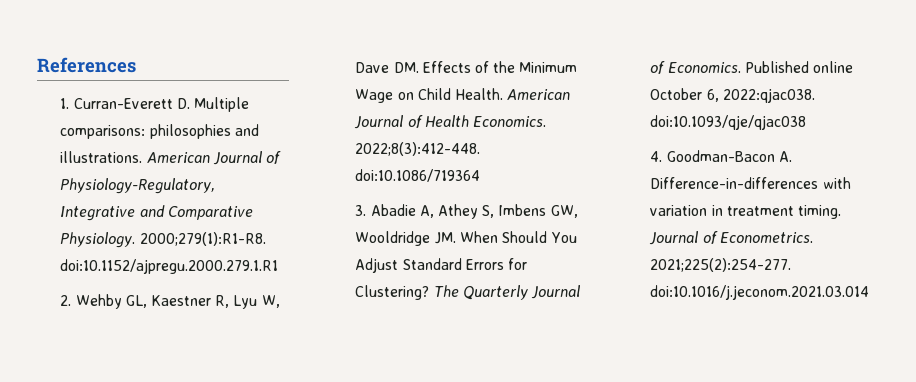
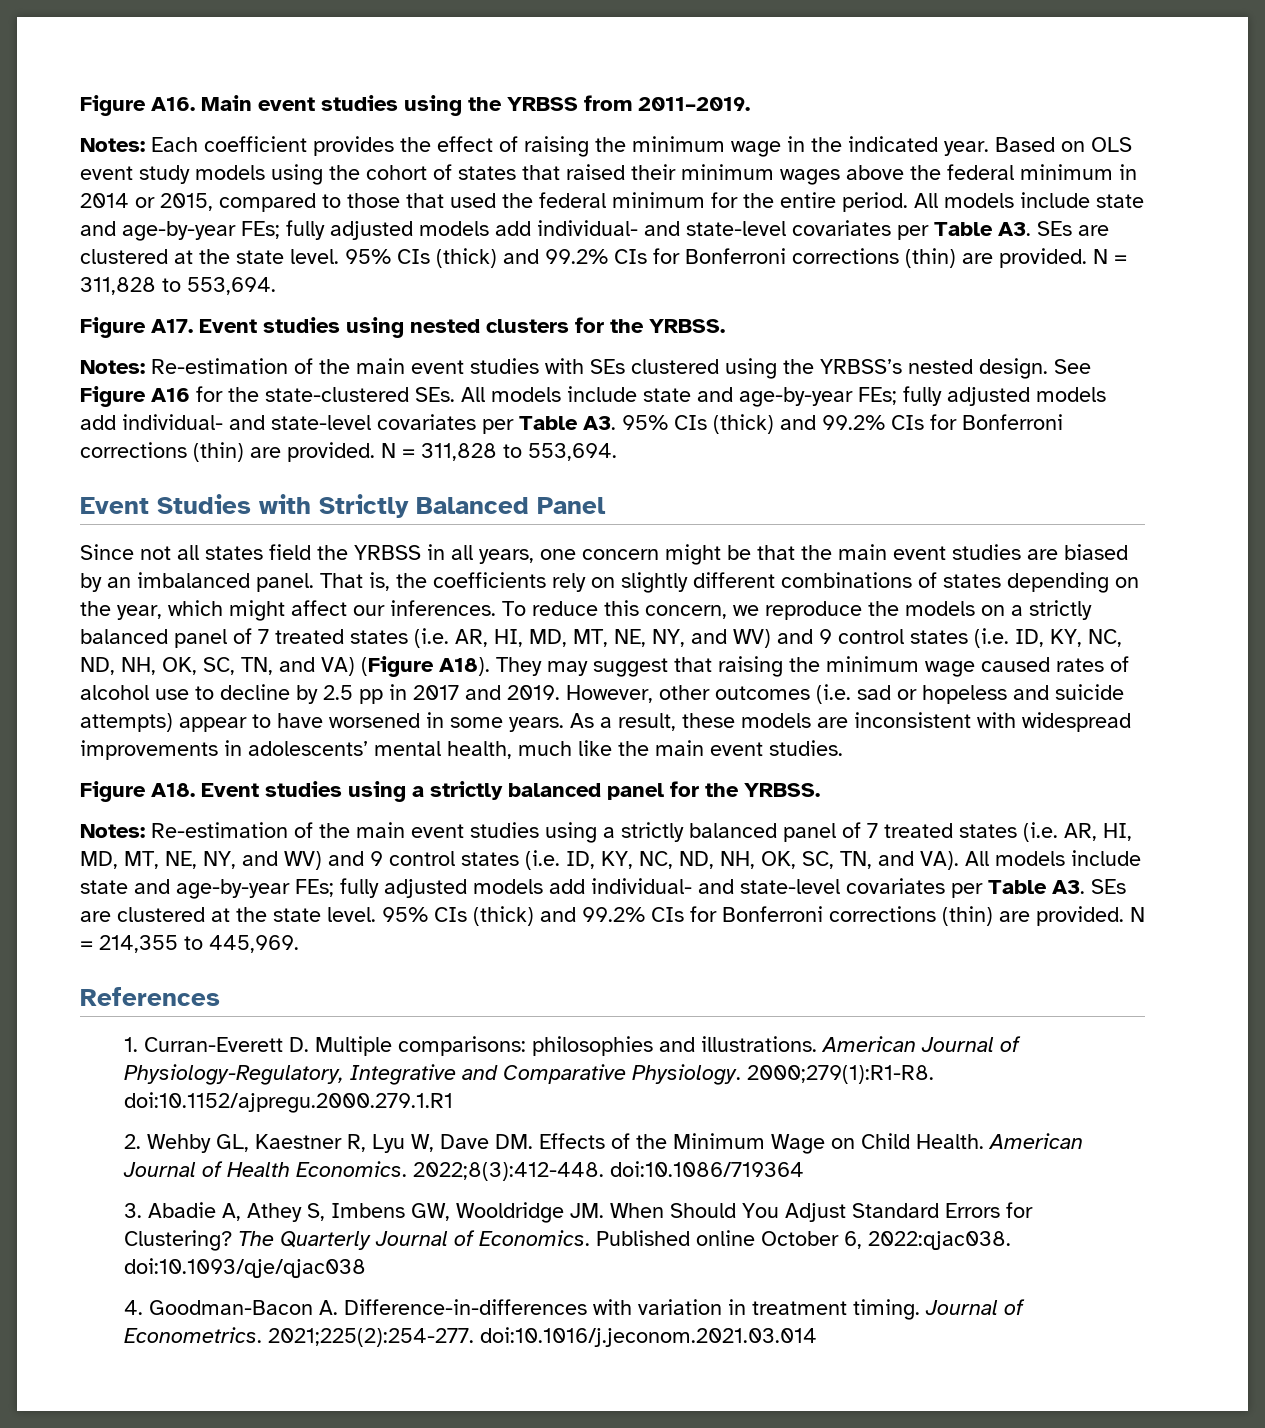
(37, 65) none -> [80,95,750,116] [80,136,1132,157] [80,164,1137,185] [80,192,1144,212] [80,220,1109,241] [80,248,1127,268] [80,277,276,295] [80,317,725,338] [80,358,1091,379] [80,386,1106,407] [80,414,1063,434] [80,442,617,462] [80,494,606,518] [80,544,1128,565] [80,572,1139,593] [80,600,1092,621] [80,628,1122,648] [80,656,1129,677] [80,684,1124,704] [80,712,1131,732] [80,740,843,760] [80,781,820,802] [80,822,1132,843] [80,850,1141,870] [80,878,1126,899] [80,906,1145,926] [80,935,299,953] Figure A16. Main event studies using the YRBSS from 2011–2019. // Notes: Each coefficient provides the effect of raising the minimum wage in the indicated year. Based on OLS event study models using the cohort of states that raised their minimum wages above the federal minimum in 2014 or 2015, compared to those that used the federal minimum for the entire period. All models include state and age-by-year FEs; fully adjusted models add individual- and state-level covariates per Table A3. SEs are clustered at the state level. 95% CIs (thick) and 99.2% CIs for Bonferroni corrections (thin) are provided. N = 311,828 to 553,694. // Figure A17. Event studies using nested clusters for the YRBSS. // Notes: Re-estimation of the main event studies with SEs clustered using the YRBSS’s nested design. See Figure A16 for the state-clustered SEs. All models include state and age-by-year FEs; fully adjusted models add individual- and state-level covariates per Table A3. 95% CIs (thick) and 99.2% CIs for Bonferroni corrections (thin) are provided. N = 311,828 to 553,694. // Event Studies with Strictly Balanced Panel // Since not all states field the YRBSS in all years, one concern might be that the main event studies are biased by an imbalanced panel. That is, the coefficients rely on slightly different combinations of states depending on the year, which might affect our inferences. To reduce this concern, we reproduce the models on a strictly balanced panel of 7 treated states (i.e. AR, HI, MD, MT, NE, NY, and WV) and 9 control states (i.e. ID, KY, NC, ND, NH, OK, SC, TN, and VA) (Figure A18). They may suggest that raising the minimum wage caused rates of alcohol use to decline by 2.5 pp in 2017 and 2019. However, other outcomes (i.e. sad or hopeless and suicide attempts) appear to have worsened in some years. As a result, these models are inconsistent with widespread improvements in adolescents’ mental health, much like the main event studies. // Figure A18. Event studies using a strictly balanced panel for the YRBSS. // Notes: Re-estimation of the main event studies using a strictly balanced panel of 7 treated states (i.e. AR, HI, MD, MT, NE, NY, and WV) and 9 control states (i.e. ID, KY, NC, ND, NH, OK, SC, TN, and VA). All models include state and age-by-year FEs; fully adjusted models add individual- and state-level covariates per Table A3. SEs are clustered at the state level. 95% CIs (thick) and 99.2% CIs for Bonferroni corrections (thin) are provided. N = 214,355 to 445,969. //

